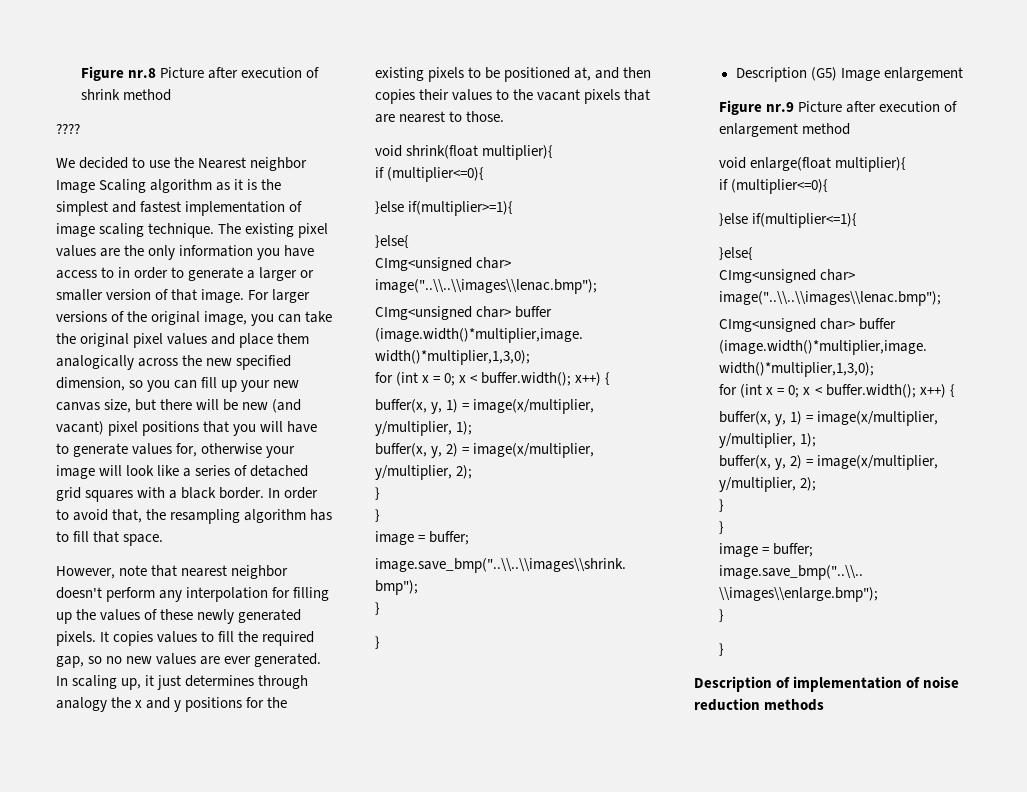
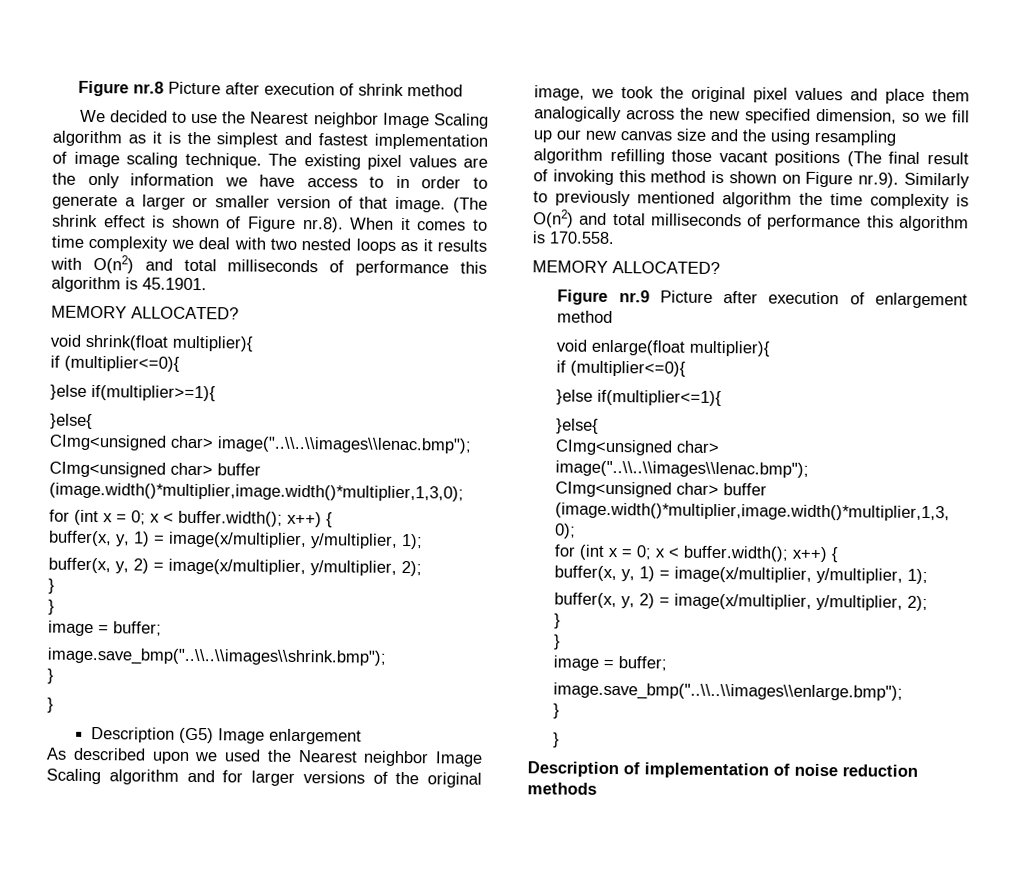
[56,123,80,134] // ???? -> (464, 90) none
[257,248,281,260] you -> [224,177,248,187] we
[248,289,311,303] [56,311,333,326] [56,333,310,348] [56,355,292,370] [56,377,300,392] [56,399,302,413] [56,421,318,436] [56,443,296,458] [56,465,309,479] [56,487,319,502] [56,509,333,524] [56,531,164,546] [56,565,289,579] [56,587,330,602] [56,609,302,624] [56,631,315,646] [56,653,322,668] [56,675,309,690] [56,697,288,712] [375,67,652,82] [375,89,651,104] [375,111,505,123] For larger versions of the original image, you can take the original pixel values and place them analogically across the new specified dimension, so you can fill up your new canvas size, but there will be new (and vacant) pixel positions that you will have to generate values for, otherwise your image will look like a series of detached grid squares with a black border. In order to avoid that, the resampling algorithm has to fill that space. // However, note that nearest neighbor doesn't perform any interpolation for filling up the values of these newly generated pixels. It copies values to fill the required gap, so no new values are ever generated. In scaling up, it just determines through analogy the x and y positions for the existing pixels to be positioned at, and then copies their values to the vacant pixels that are nearest to those. -> [452,197,488,213] [52,214,489,233] [51,235,487,254] [50,255,487,277] [51,276,207,293] [51,305,239,320] (The shrink effect is shown of Figure nr.8). When it comes to time complexity we deal with two nested loops as it results with O(n2) and total milliseconds of performance this algorithm is 45.1901. // MEMORY ALLOCATED?
(963, 74) none -> [46,747,483,767] [46,768,482,788] [534,85,970,104] [534,106,970,124] [533,128,896,146] [533,148,969,167] [533,169,970,189] [533,190,969,210] [533,209,969,232] [532,231,615,245] [532,260,720,275] // As described upon we used the Nearest neighbor Image Scaling algorithm and for larger versions of the original image, we took the original pixel values and place them analogically across the new specified dimension, so we fill up our new canvas size and the using resampling algorithm refilling those vacant positions (The final result of invoking this method is shown on Figure nr.9). Similarly to previously mentioned algorithm the time complexity is O(n2) and total milliseconds of performance this algorithm is 170.558. // MEMORY ALLOCATED?

